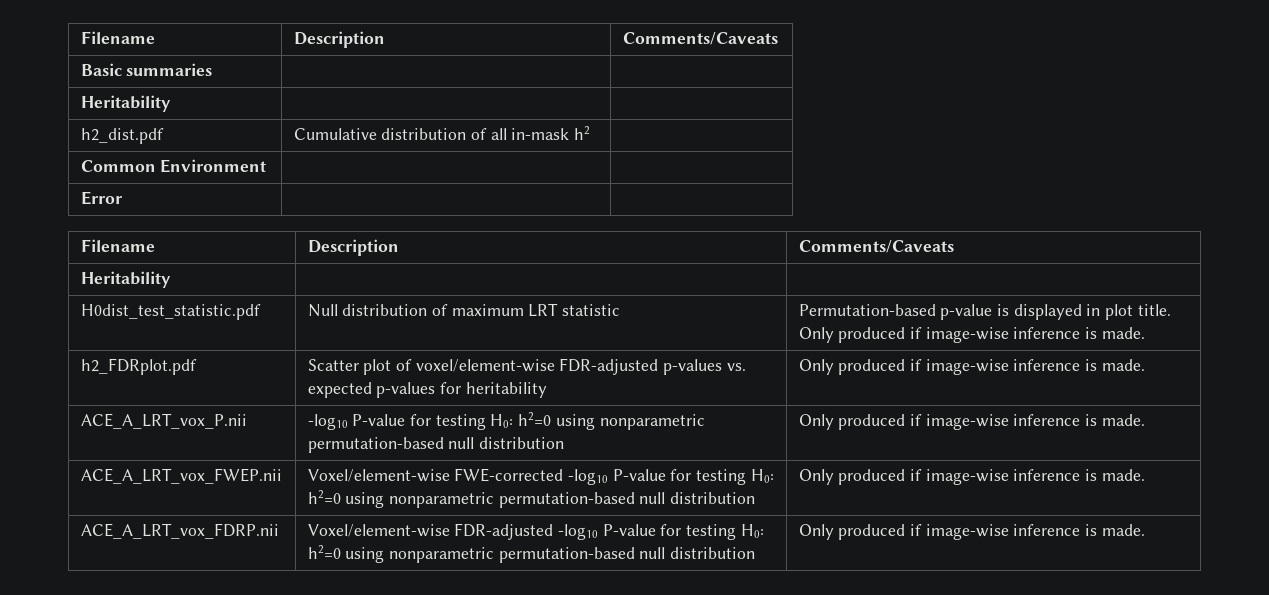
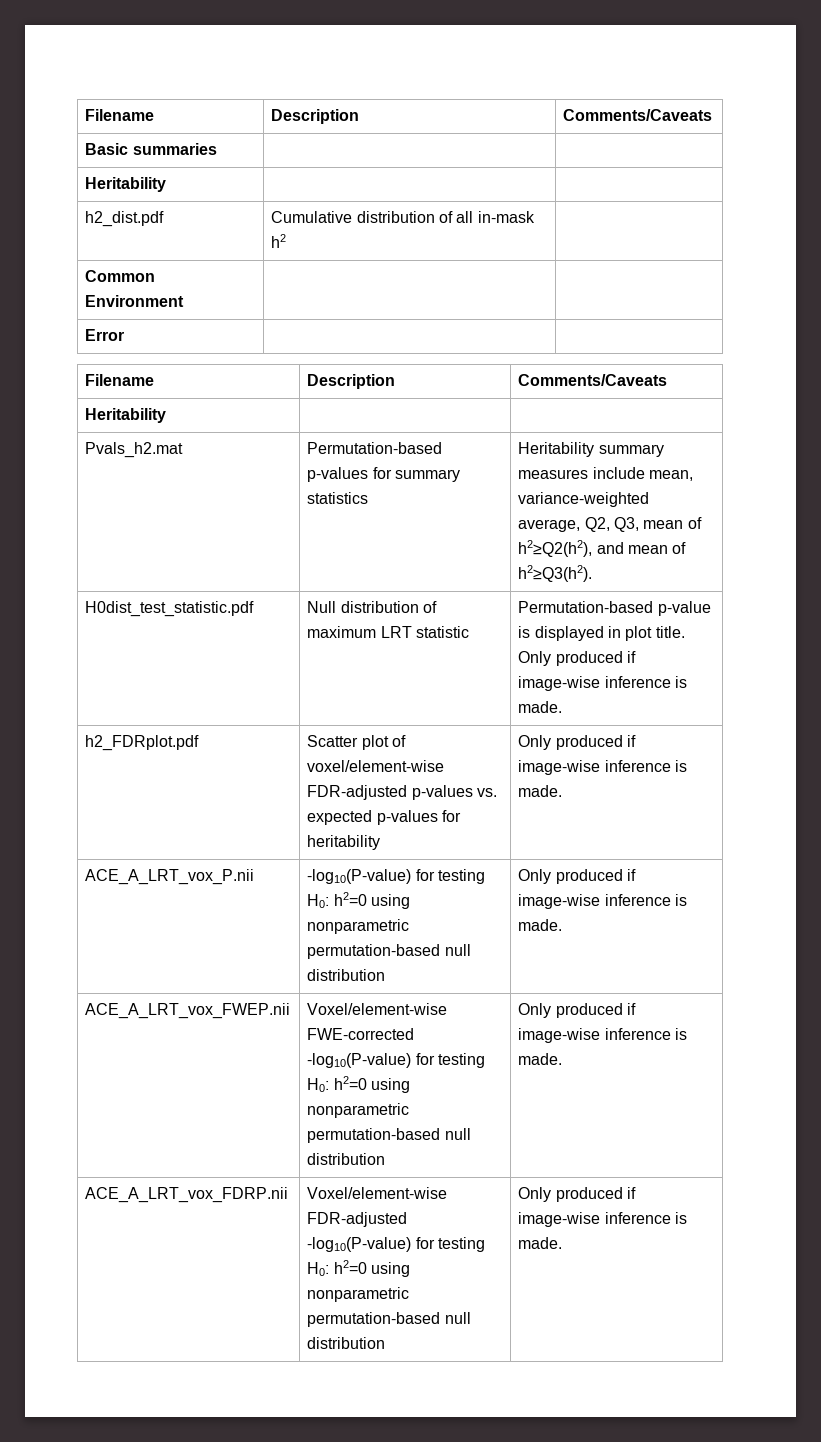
(171, 279) none -> [85,442,184,458] [307,442,443,454] [307,467,460,482] [307,492,369,504] [518,442,664,457] [518,467,693,481] [518,492,650,507] [518,517,702,532] [518,540,687,557] [518,565,593,582] // Pvals_h2.mat | Permutation-based p-values for summary statistics | Heritability summary measures include mean, variance-weighted average, Q2, Q3, mean of h2≥Q2(h2), and mean of h2≥Q3(h2).
[307,414,406,430] -log10 P-value -> [307,869,412,884] -log10(P-value)
[567,469,666,485] -log10 P-value -> [307,1053,412,1068] -log10(P-value)
[557,524,656,540] -log10 P-value -> [307,1237,412,1252] -log10(P-value)

